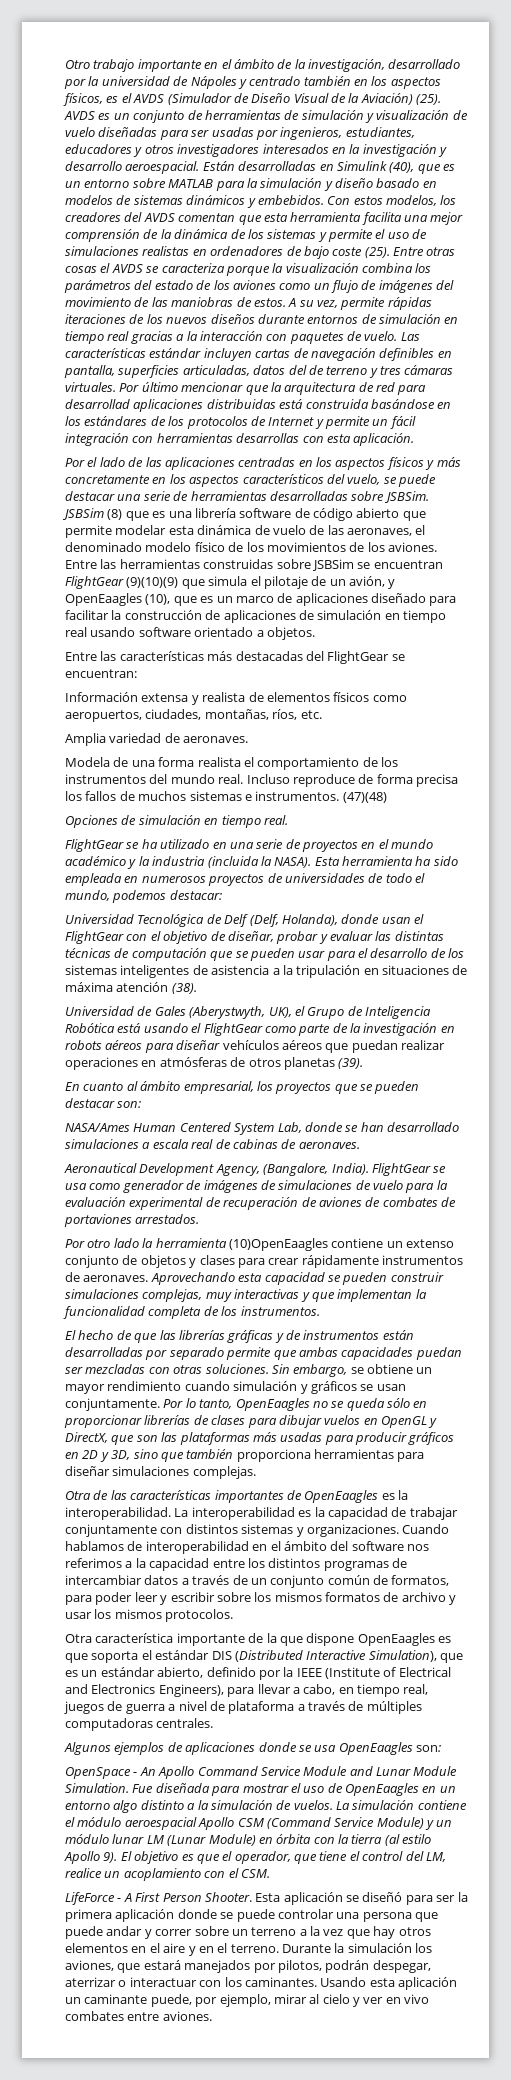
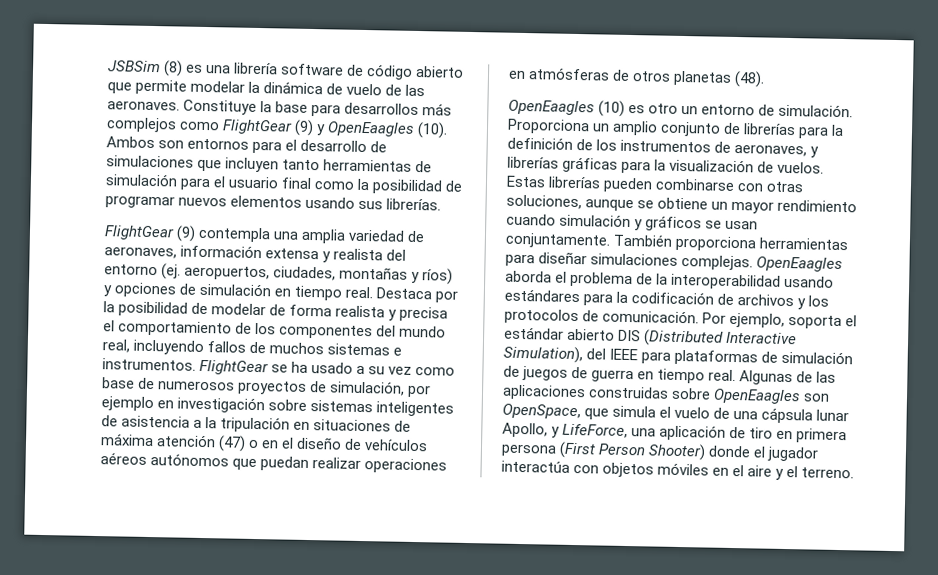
[65,59,461,72] [64,76,441,89] [63,93,442,106] [64,110,468,123] [65,127,415,140] [65,144,447,157] [65,161,455,174] [65,178,437,191] [65,195,457,208] [65,212,464,225] [65,229,428,242] [65,246,456,259] [65,263,432,276] [64,280,455,293] [65,297,432,310] [65,314,459,324] [65,331,420,344] [65,348,452,361] [64,365,454,378] [65,382,427,395] [65,399,452,412] [65,416,416,429] [65,433,415,446] [65,457,461,470] [65,474,436,487] [65,491,429,503] Otro trabajo importante en el ámbito de la investigación, desarrollado por la universidad de Nápoles y centrado también en los aspectos físicos, es el AVDS (Simulador de Diseño Visual de la Aviación) (25). AVDS es un conjunto de herramientas de simulación y visualización de vuelo diseñadas para ser usadas por ingenieros, estudiantes, educadores y otros investigadores interesados en la investigación y desarrollo aeroespacial. Están desarrolladas en Simulink (40), que es un entorno sobre MATLAB para la simulación y diseño basado en modelos de sistemas dinámicos y embebidos. Con estos modelos, los creadores del AVDS comentan que esta herramienta facilita una mejor comprensión de la dinámica de los sistemas y permite el uso de simulaciones realistas en ordenadores de bajo coste (25). Entre otras cosas el AVDS se caracteriza porque la visualización combina los parámetros del estado de los aviones como un flujo de imágenes del movimiento de las maniobras de estos. A su vez, permite rápidas iteraciones de los nuevos diseños durante entornos de simulación en tiempo real gracias a la interacción con paquetes de vuelo. Las características estándar incluyen cartas de navegación definibles en pantalla, superficies articuladas, datos del de terreno y tres cámaras virtuales. Por último mencionar que la arquitectura de red para desarrollad aplicaciones distribuidas está construida basándose en los estándares de los protocolos de Internet y permite un fácil integración con herramientas desarrollas con esta aplicación. // Por el lado de las aplicaciones centradas en los aspectos físicos y más concretamente en los aspectos característicos del vuelo, se puede destacar una serie de herramientas desarrolladas sobre JSBSim. -> (108, 66) none
[125,511,149,521] que -> (184, 68) none
[168,526,194,535] esta -> [248,81,261,94] la
[347,525,426,536] [65,542,437,552] [65,559,443,571] [65,576,396,589] [65,593,457,606] [65,610,446,623] [65,627,315,640] [65,651,405,664] [65,669,137,678] [65,692,407,705] [65,709,322,722] [65,733,249,746] [65,757,241,767] aeronaves, el denominado modelo físico de los movimientos de los aviones. Entre las herramientas construidas sobre JSBSim se encuentran FlightGear (9)(10)(9) que simula el pilotaje de un avión, y OpenEaagles (10), que es un marco de aplicaciones diseñado para facilitar la construcción de aplicaciones de simulación en tiempo real usando software orientado a objetos. // Entre las características más destacadas del FlightGear se encuentran: // Información extensa y realista de elementos físicos como aeropuertos, ciudades, montañas, ríos, etc. // Amplia variedad de aeronaves. // Modela de una forma realista -> [107,99,453,117] [106,117,449,139] [106,136,388,154] [106,155,433,173] [105,173,464,195] [105,195,442,211] [104,225,426,244] [104,244,407,263] [104,263,454,285] [103,282,459,303] [103,301,449,322] aeronaves. Constituye la base para desarrollos más complejos como FlightGear (9) y OpenEaagles (10). Ambos son entornos para el desarrollo de simulaciones que incluyen tanto herramientas de simulación para el usuario final como la posibilidad de programar nuevos elementos usando sus librerías. // FlightGear (9) contempla una amplia variedad de aeronaves, información extensa y realista del entorno (ej. aeropuertos, ciudades, montañas y ríos) y opciones de simulación en tiempo real. Destaca por la posibilidad de modelar de forma realista y precisa
[65,774,146,784] instrumentos -> [279,324,374,340] componentes
[218,774,458,787] [65,791,82,801] real. Incluso reproduce de forma precisa los -> [102,339,205,356] real, incluyendo
[342,792,387,803] [65,815,288,828] [65,839,434,852] [65,856,458,869] [65,873,425,886] [65,890,222,903] [65,914,424,927] [65,931,444,944] [65,948,465,961] (47)(48) // Opciones de simulación en tiempo real. // FlightGear se ha utilizado en una serie de proyectos en el mundo académico y la industria (incluida la NASA). Esta herramienta ha sido empleada en numerosos proyectos de universidades de todo el mundo, podemos destacar: // Universidad Tecnológica de Delf (Delf, Holanda), donde usan el FlightGear con el objetivo de diseñar, probar y evaluar las distintas técnicas de computación que se pueden usar para el desarrollo de los -> [199,359,456,376] [102,377,432,398] [101,396,308,414] FlightGear se ha usado a su vez como base de numerosos proyectos de simulación, por ejemplo en investigación sobre
[171,983,197,994] [65,1006,431,1019] [65,1023,455,1036] [65,1040,221,1053] (38). // Universidad de Gales (Aberystwyth, UK), el Grupo de Inteligencia Robótica está usando el FlightGear como parte de la investigación en robots aéreos para diseñar -> [218,435,363,452] (47) o en el diseño de
(322, 1045) none -> [150,453,230,467] autónomos
[338,1058,364,1069] [65,1081,420,1094] [65,1098,142,1108] [65,1122,459,1135] [65,1139,360,1149] [64,1163,447,1176] [65,1180,448,1193] [65,1197,456,1210] [64,1214,200,1227] [65,1238,454,1251] [65,1255,463,1268] [65,1272,444,1285] [65,1289,427,1302] [63,1306,320,1319] [65,1330,414,1343] [65,1347,462,1360] [65,1364,348,1377] (39). // En cuanto al ámbito empresarial, los proyectos que se pueden destacar son: // NASA/Ames Human Centered System Lab, donde se han desarrollado simulaciones a escala real de cabinas de aeronaves. // Aeronautical Development Agency, (Bangalore, India). FlightGear se usa como generador de imágenes de simulaciones de vuelo para la evaluación experimental de recuperación de aviones de combates de portaviones arrestados. // Por otro lado la herramienta (10)OpenEaagles contiene un extenso conjunto de objetos y clases para crear rápidamente instrumentos de aeronaves. Aprovechando esta capacidad se pueden construir simulaciones complejas, muy interactivas y que implementan la funcionalidad completa de los instrumentos. // El hecho de que las librerías gráficas y de instrumentos están desarrolladas por separado permite que ambas capacidades puedan ser mezcladas con otras soluciones. Sin embargo, -> [734,70,766,88] [508,99,854,118] [507,118,845,139] [507,136,820,158] [507,156,825,174] [506,175,805,193] [506,194,635,212] (48). // OpenEaagles (10) es otro un entorno de simulación. Proporciona un amplio conjunto de librerías para la definición de los instrumentos de aeronaves, y librerías gráficas para la visualización de vuelos. Estas librerías pueden combinarse con otras soluciones, aunque
[163,1398,428,1411] [64,1415,438,1428] [65,1432,455,1445] [65,1449,234,1462] Por lo tanto, OpenEaagles no se queda sólo en proporcionar librerías de clases para dibujar vuelos en OpenGL y DirectX, que son las plataformas más usadas para producir gráficos en 2D y 3D, sino que también -> [613,233,674,247] También
[65,1490,408,1503] [65,1507,458,1520] [65,1524,450,1537] [65,1541,429,1554] [65,1558,407,1571] [65,1575,450,1588] [65,1592,457,1605] [65,1609,234,1622] [65,1633,451,1646] [65,1653,88,1663] // Otra de las características importantes de OpenEaagles es la interoperabilidad. La interoperabilidad es la capacidad de trabajar conjuntamente con distintos sistemas y organizaciones. Cuando hablamos de interoperabilidad en el ámbito del software nos referimos a la capacidad entre los distintos programas de intercambiar datos a través de un conjunto común de formatos, para poder leer y escribir sobre los mismos formatos de archivo y usar los mismos protocolos. // Otra característica importante de la que dispone OpenEaagles es que -> [756,256,844,273] [505,270,835,290] [504,288,830,310] [504,308,786,328] OpenEaagles aborda el problema de la interoperabilidad usando estándares para la codificación de archivos y los protocolos de comunicación. Por ejemplo,
(210, 1655) none -> [567,328,616,341] abierto
[440,1653,463,1663] [65,1667,451,1680] [65,1684,429,1697] [64,1701,422,1714] [65,1718,214,1731] [64,1742,441,1755] [65,1766,458,1779] [65,1783,456,1796] [65,1800,467,1813] [65,1817,453,1830] [65,1834,432,1846] [64,1851,446,1864] [65,1868,270,1881] [65,1892,468,1905] [65,1909,438,1922] [65,1926,431,1939] [65,1943,128,1953] que es un estándar abierto, definido por la IEEE (Institute of Electrical and Electronics Engineers), para llevar a cabo, en tiempo real, juegos de guerra a nivel de plataforma a través de múltiples computadoras centrales. // Algunos ejemplos de aplicaciones donde se usa OpenEaagles son: // OpenSpace - An Apollo Command Service Module and Lunar Module Simulation. Fue diseñada para mostrar el uso de OpenEaagles en un entorno algo distinto a la simulación de vuelos. La simulación contiene el módulo aeroespacial Apollo CSM (Command Service Module) y un módulo lunar LM (Lunar Module) en órbita con la tierra (al estilo Apollo 9). El objetivo es que el operador, que tiene el control del LM, realice un acoplamiento con el CSM. // LifeForce - A First Person Shooter. Esta aplicación se diseñó para ser la primera aplicación donde se puede controlar una persona que puede andar y correr sobre un terreno a la vez que hay otros elementos -> [586,348,854,366] [503,365,837,386] [502,384,831,405] [502,403,850,424] [502,422,848,444] [501,441,820,462] [501,460,710,478] del IEEE para plataformas de simulación de juegos de guerra en tiempo real. Algunas de las aplicaciones construidas sobre OpenEaagles son OpenSpace, que simula el vuelo de una cápsula lunar Apollo, y LifeForce, una aplicación de tiro en primera persona (First Person Shooter) donde el jugador interactúa con objetos móviles
[198,1946,214,1953] en -> (785, 474) none
[282,1943,433,1953] [65,1960,431,1973] [65,1977,457,1990] [65,1994,430,2007] [65,2011,212,2021] Durante la simulación los aviones, que estará manejados por pilotos, podrán despegar, aterrizar o interactuar con los caminantes. Usando esta aplicación un caminante puede, por ejemplo, mirar al cielo y ver en vivo combates entre aviones. -> (855, 473) none

